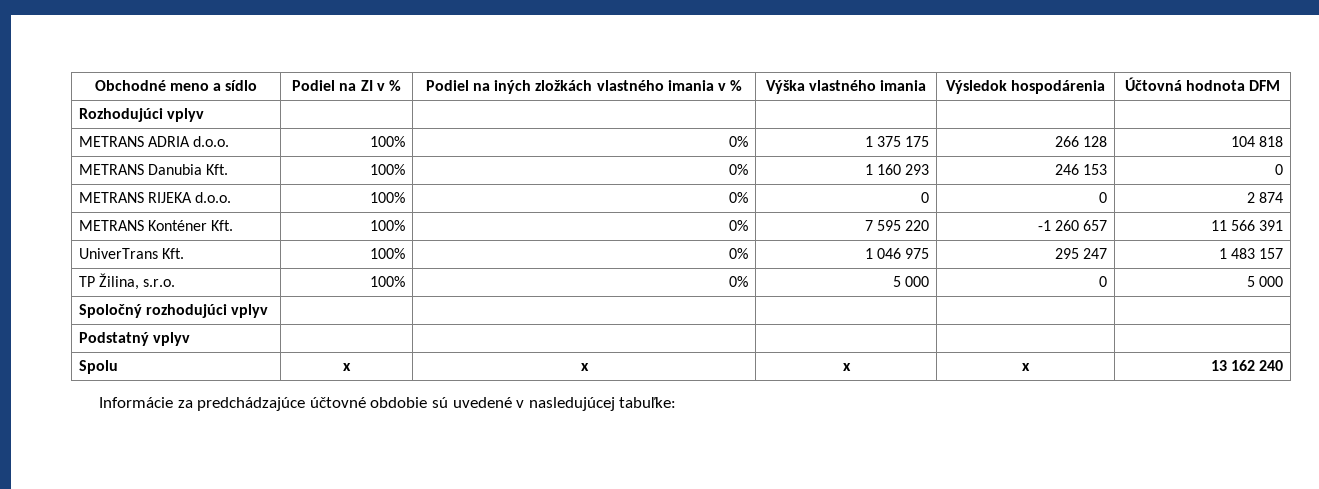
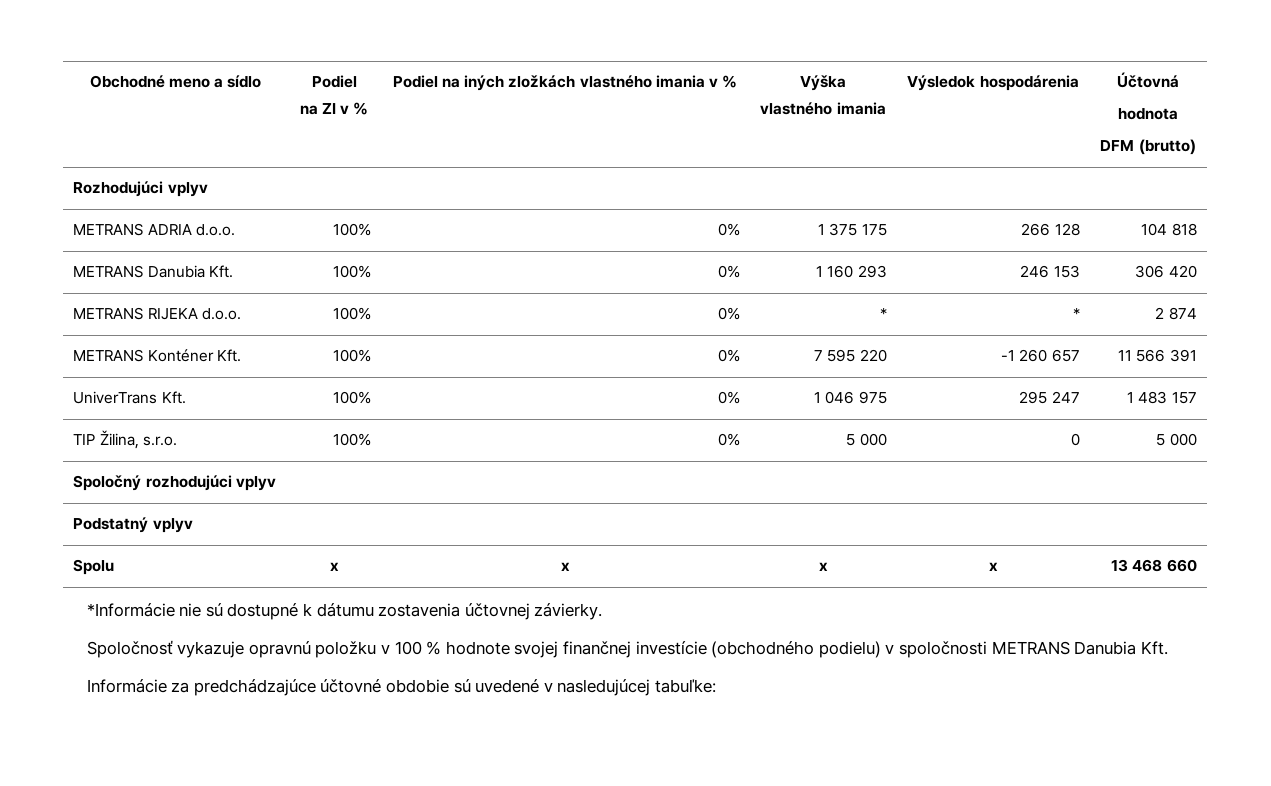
(336, 85) none -> (357, 81) //
(805, 87) none -> (846, 83) //
(1182, 84) none -> (1179, 80) //
(1245, 85) none -> (1178, 114) //
(1281, 85) none -> [1138,139,1196,155] (brutto)
[1274,164,1283,175] 0 -> [1135,265,1197,278] 306 420
[920,192,929,203] [1098,192,1107,203] 0 | 0 -> [879,308,887,319] [1072,308,1080,319] * | *
[79,276,96,287] TP -> [73,434,96,445] TIP
[1230,360,1283,371] 162 240 -> [1132,559,1197,572] [86,603,603,620] [86,640,1168,658] 468 660 // *Informácie nie sú dostupné k dátumu zostavenia účtovnej závierky. // Spoločnosť vykazuje opravnú položku v 100 % hodnote svojej finančnej investície (obchodného podielu) v spoločnosti METRANS Danubia Kft.

